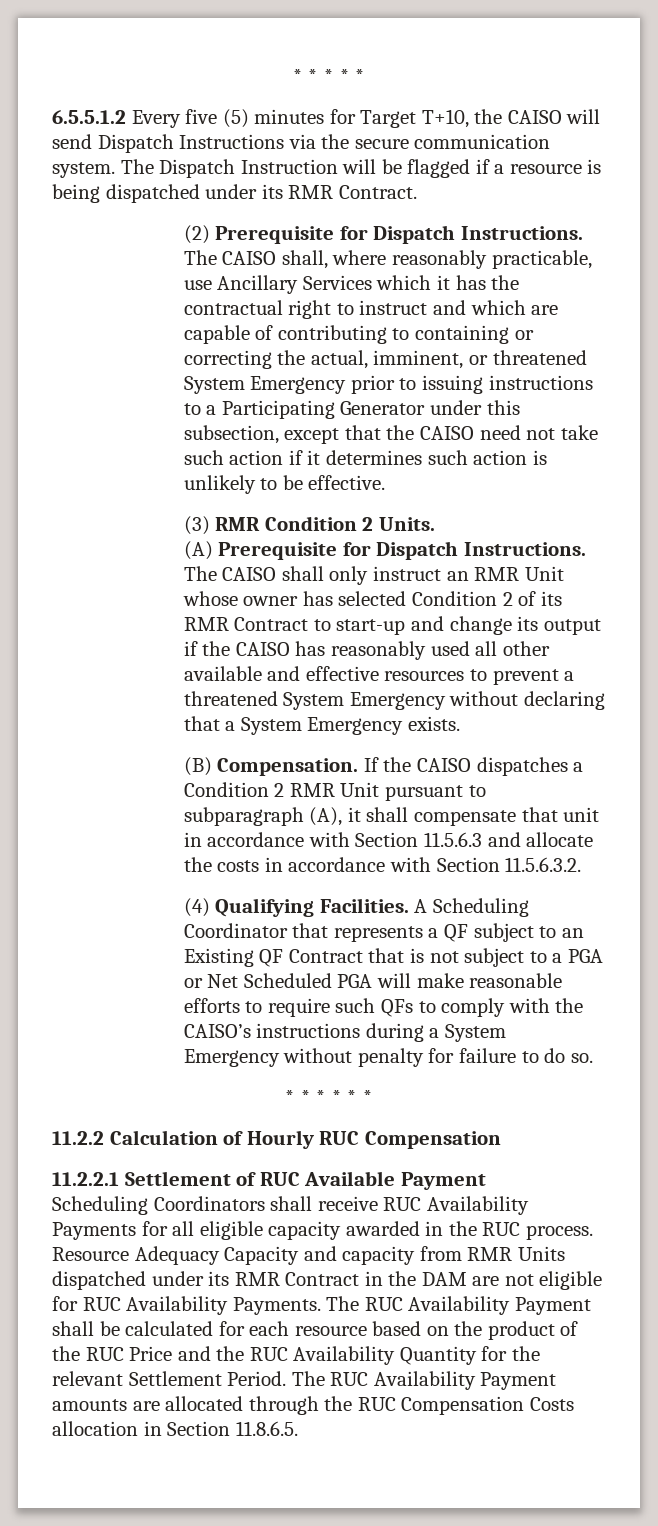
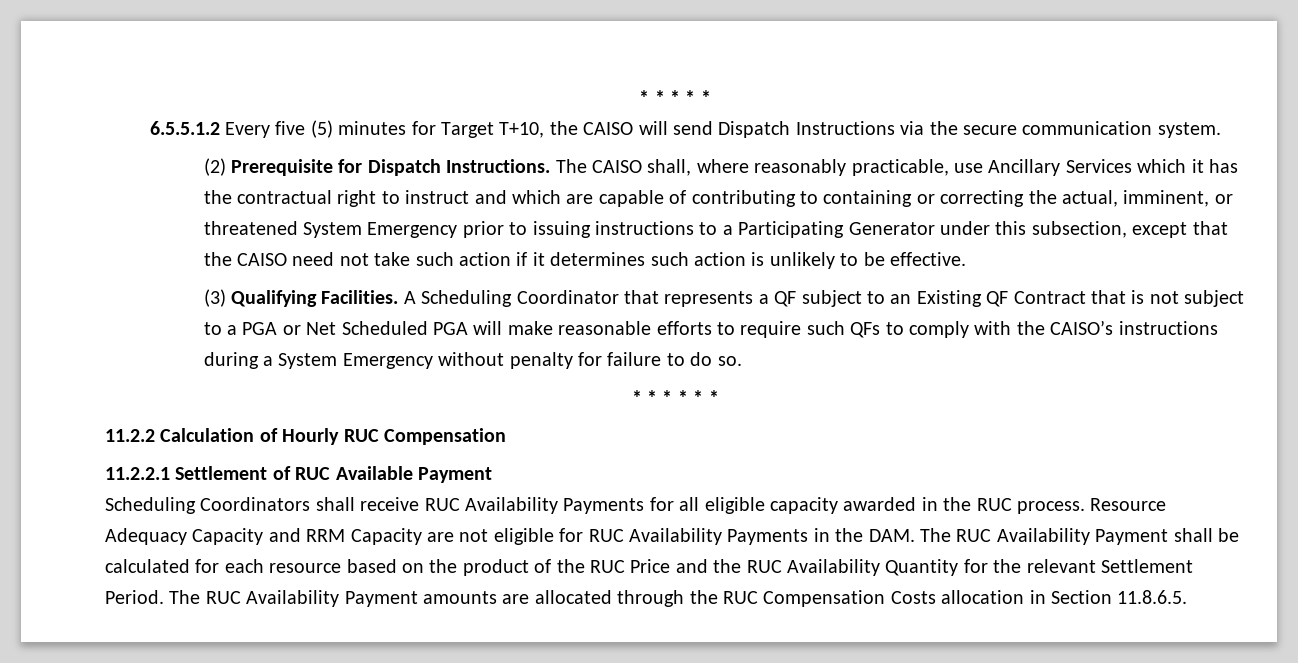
[120,159,602,178] [52,184,417,203] The Dispatch Instruction will be flagged if a resource is being dispatched under its RMR Contract. -> (1221, 130) none
[215,516,435,531] [183,541,586,560] [183,566,564,585] [182,591,562,606] [183,616,601,635] [183,641,550,660] [183,666,575,685] [183,691,605,710] [183,716,460,735] [183,757,584,776] [183,782,486,801] [183,807,600,826] [183,832,594,847] [183,857,582,872] [183,898,210,917] RMR Condition 2 Units. // (A) Prerequisite for Dispatch Instructions. The CAISO shall only instruct an RMR Unit whose owner has selected Condition 2 of its RMR Contract to start-up and change its output if the CAISO has reasonably used all other available and effective resources to prevent a threatened System Emergency without declaring that a System Emergency exists. // (B) Compensation. If the CAISO dispatches a Condition 2 RMR Unit pursuant to subparagraph (A), it shall compensate that unit in accordance with Section 11.5.6.3 and allocate the costs in accordance with Section 11.5.6.3.2. // (4) -> (226, 298) none
[342,1246,565,1265] [52,1271,467,1290] capacity from RMR Units dispatched under its RMR Contract in the DAM -> [306,528,422,545] RRM Capacity
[232,1297,321,1315] Payments. -> [727,528,915,545] Payments in the DAM.

